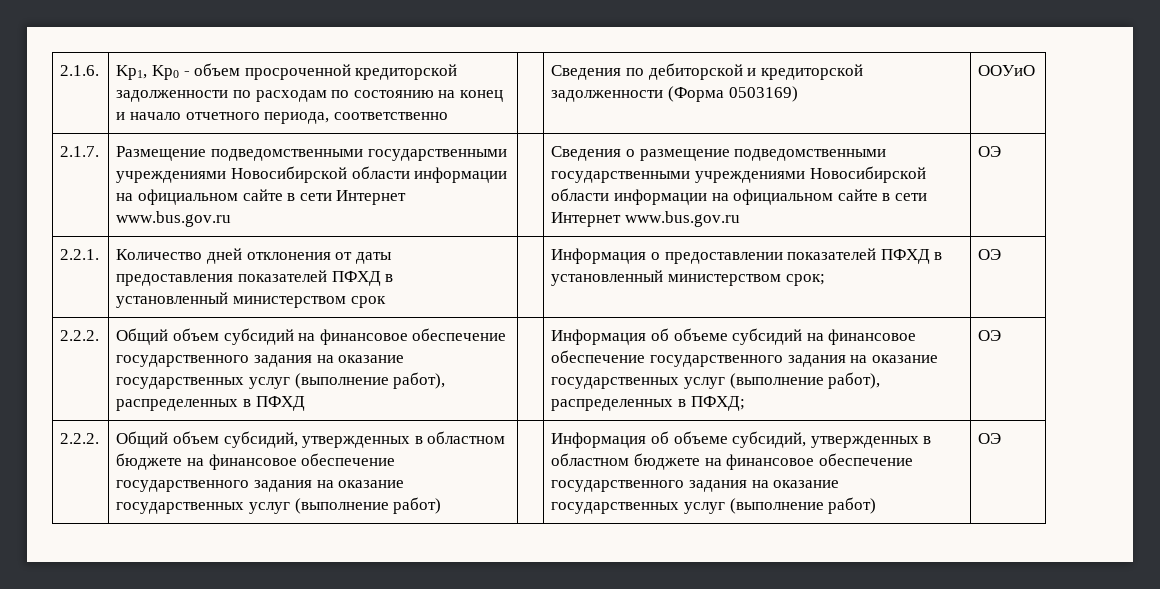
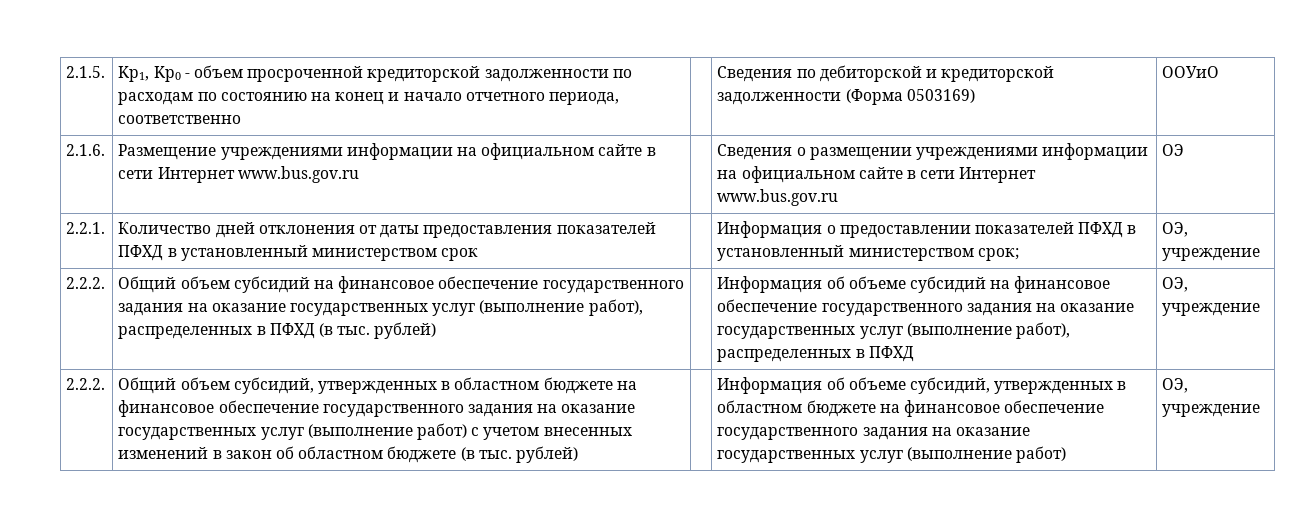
[60,65,100,76] 2.1.6. -> [66,66,106,78] 2.1.5.
[60,146,100,157] 2.1.7. -> [66,144,106,156] 2.1.6.
[211,149,507,161] [116,166,410,183] подведомственными государственными учреждениями Новосибирской области -> [220,147,343,160] учреждениями
[639,149,887,161] [551,166,926,183] [551,188,610,201] размещение подведомственными государственными учреждениями Новосибирской области -> [809,147,1039,160] размещении учреждениями
[978,249,1002,260] ОЭ -> [1162,222,1189,237] [1162,248,1261,261] ОЭ, учреждение
(305, 403) none -> [319,322,437,339] (в тыс. рублей)
[690,396,745,411] [978,330,1002,341] ПФХД; | ОЭ -> [868,346,914,362] [1162,277,1189,292] [1162,303,1261,316] ПФХД | ОЭ, учреждение
(442, 505) none -> [471,427,632,440] [118,446,578,463] с учетом внесенных изменений в закон об областном бюджете (в тыс. рублей)
[978,433,1002,444] ОЭ -> [1162,378,1189,393] [1162,404,1261,417] ОЭ, учреждение

